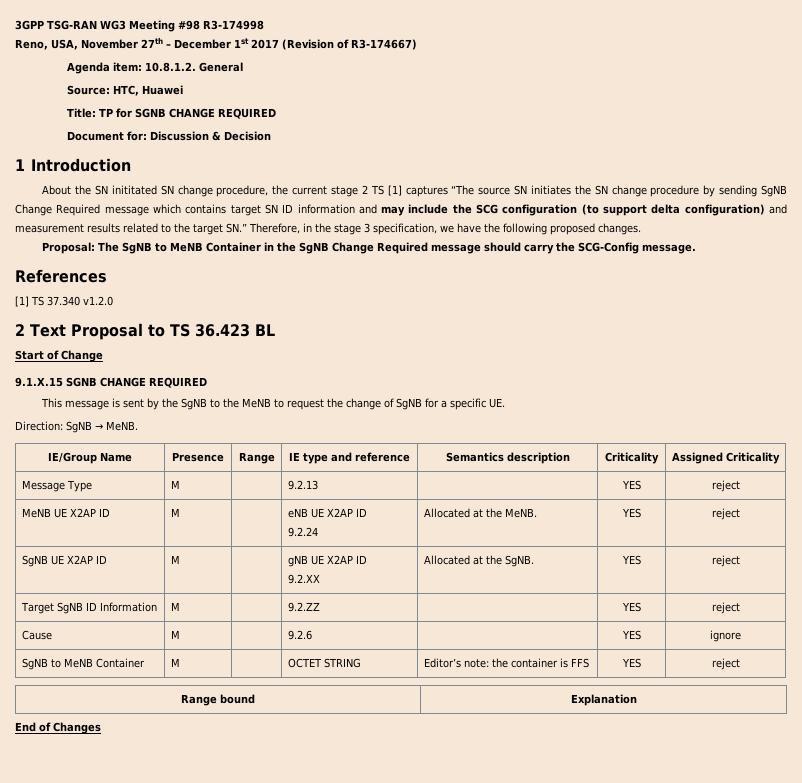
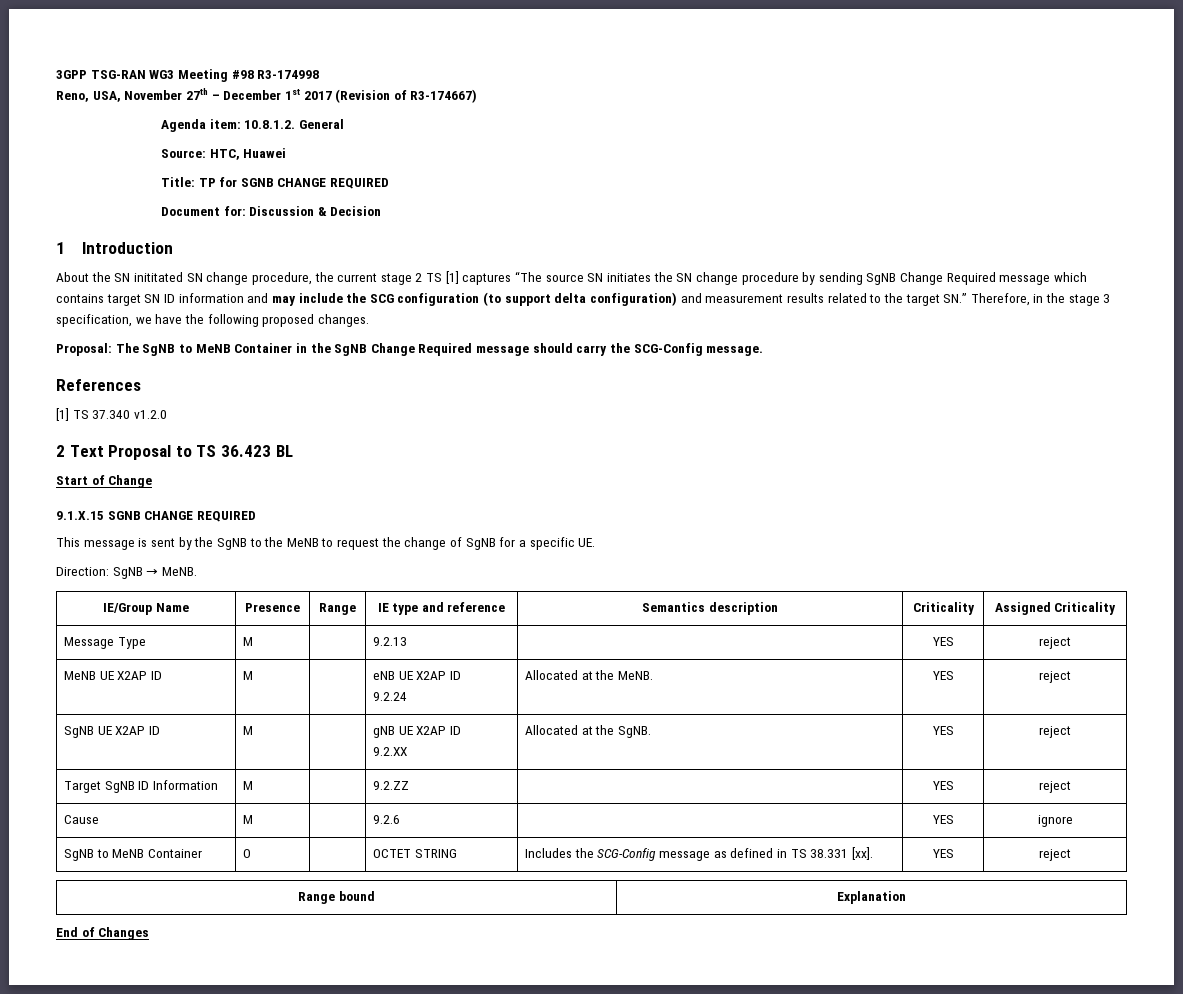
[170,658,180,667] M -> [243,849,252,858] O
[423,658,589,668] Editor’s note: the container is FFS -> [525,847,873,861] Includes the SCG-Config message as defined in TS 38.331 [xx].

